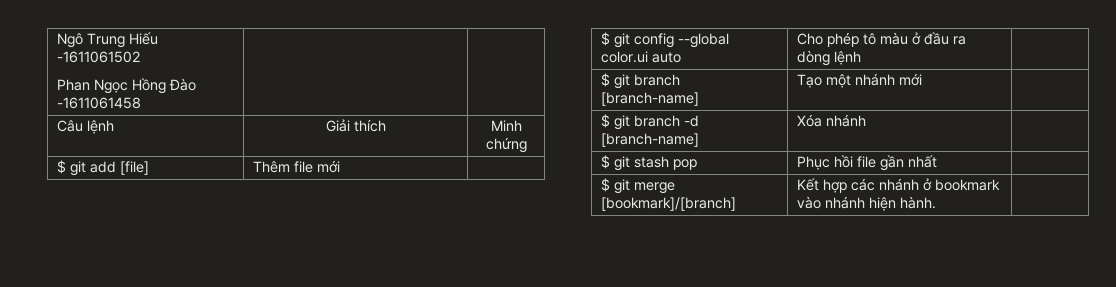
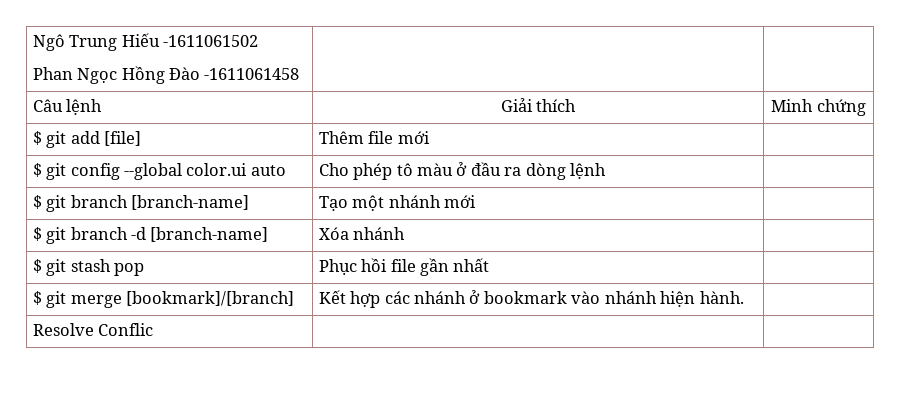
(936, 202) none -> [32,323,154,336] // Resolve Conflic | |

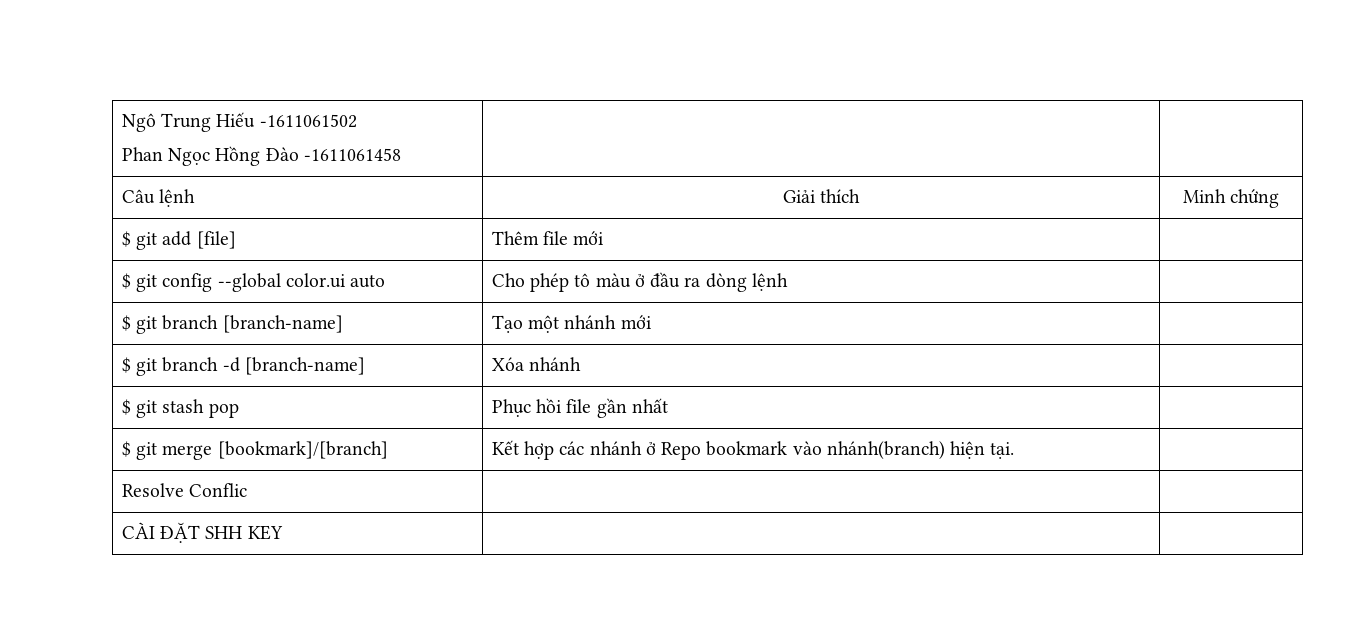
(481, 297) none -> [661,442,702,460] Repo
[604,291,744,307] nhánh hiện hành. -> [826,441,1015,459] nhánh(branch) hiện tại.
(154, 329) none -> [121,522,283,543] // CÀI ĐẶT SHH KEY | |

